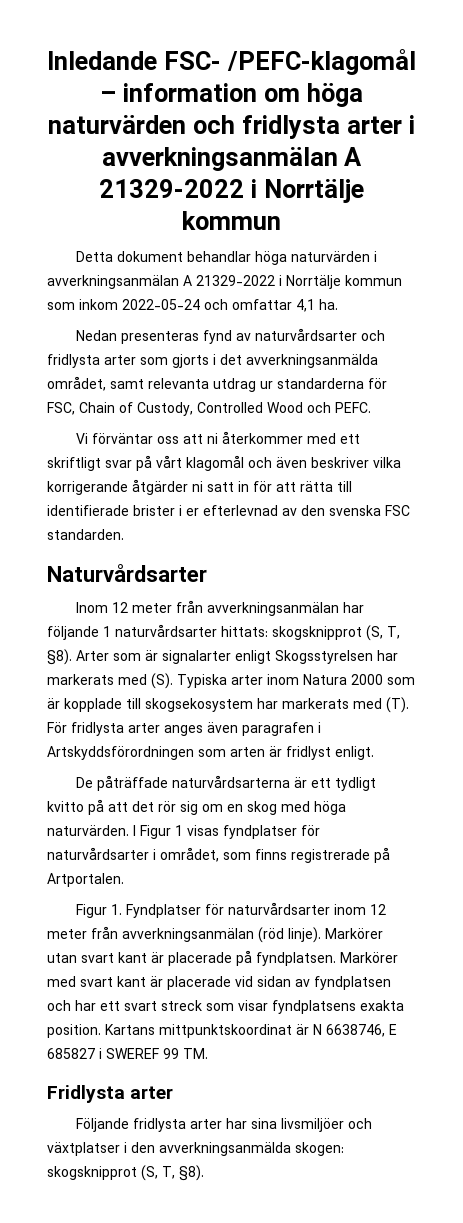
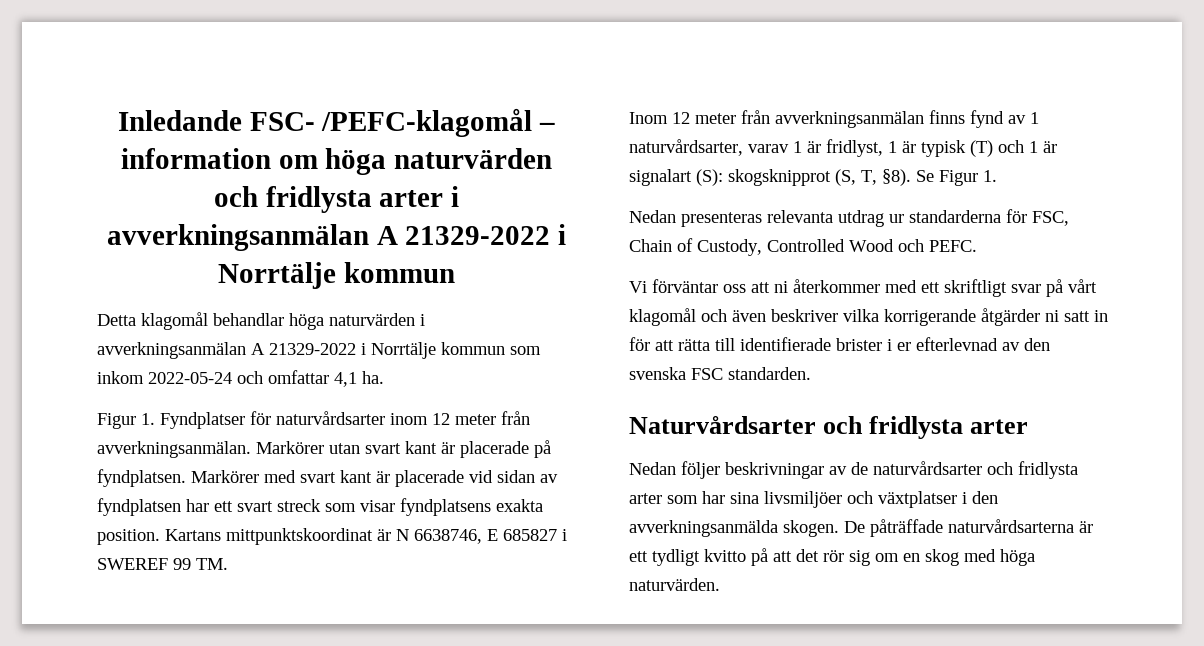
[116,251,183,262] dokument -> [141,312,208,330] klagomål
[75,328,385,344] [47,354,378,368] [47,376,144,391] Nedan presenteras fynd av naturvårdsarter och fridlysta arter som gjorts i det avverkningsanmälda området, samt -> [97,411,530,429] [97,440,551,458] [97,469,558,487] [97,498,543,516] [97,528,567,545] [97,558,228,570] [629,110,1039,128] [629,139,1057,157] [629,169,997,186] [629,210,762,227] Figur 1. Fyndplatser för naturvårdsarter inom 12 meter från avverkningsanmälan. Markörer utan svart kant är placerade på fyndplatsen. Markörer med svart kant är placerade vid sidan av fyndplatsen har ett svart streck som visar fyndplatsens exakta position. Kartans mittpunktskoordinat är N 6638746, E 685827 i SWEREF 99 TM. // Inom 12 meter från avverkningsanmälan finns fynd av 1 naturvårdsarter, varav 1 är fridlyst, 1 är typisk (T) och 1 är signalart (S): skogsknipprot (S, T, §8). Se Figur 1. // Nedan presenteras
[75,600,364,616] [47,624,400,641] [47,649,398,665] [47,673,415,689] [47,697,409,713] [47,722,321,736] [47,746,374,760] // Inom 12 meter från avverkningsanmälan har följande 1 naturvårdsarter hittats: skogsknipprot (S, T, §8). Arter som är signalarter enligt Skogsstyrelsen har markerats med (S). Typiska arter inom Natura 2000 som är kopplade till skogsekosystem har markerats med (T). För fridlysta arter anges även paragrafen i Artskyddsförordningen som arten är fridlyst enligt. // -> [823,416,1029,439] [629,461,1078,479] [629,491,998,508] [629,520,839,537] och fridlysta arter // Nedan följer beskrivningar av de naturvårdsarter och fridlysta arter som har sina livsmiljöer och växtplatser i den avverkningsanmälda skogen.
[133,825,320,839] [47,847,390,863] [47,873,124,887] [75,902,386,918] [47,926,383,943] [47,950,398,966] [47,976,391,990] [47,1000,404,1014] [47,1024,397,1038] [47,1048,208,1059] [47,1085,174,1103] [75,1118,372,1132] [47,1142,344,1156] [47,1165,204,1181] I Figur 1 visas fyndplatser för naturvårdsarter i området, som finns registrerade på Artportalen. // Figur 1. Fyndplatser för naturvårdsarter inom 12 meter från avverkningsanmälan (röd linje). Markörer utan svart kant är placerade på fyndplatsen. Markörer med svart kant är placerade vid sidan av fyndplatsen och har ett svart streck som visar fyndplatsens exakta position. Kartans mittpunktskoordinat är N 6638746, E 685827 i SWEREF 99 TM. // Fridlysta arter // Följande fridlysta arter har sina livsmiljöer och växtplatser i den avverkningsanmälda skogen: skogsknipprot (S, T, §8). -> (720, 584) none

